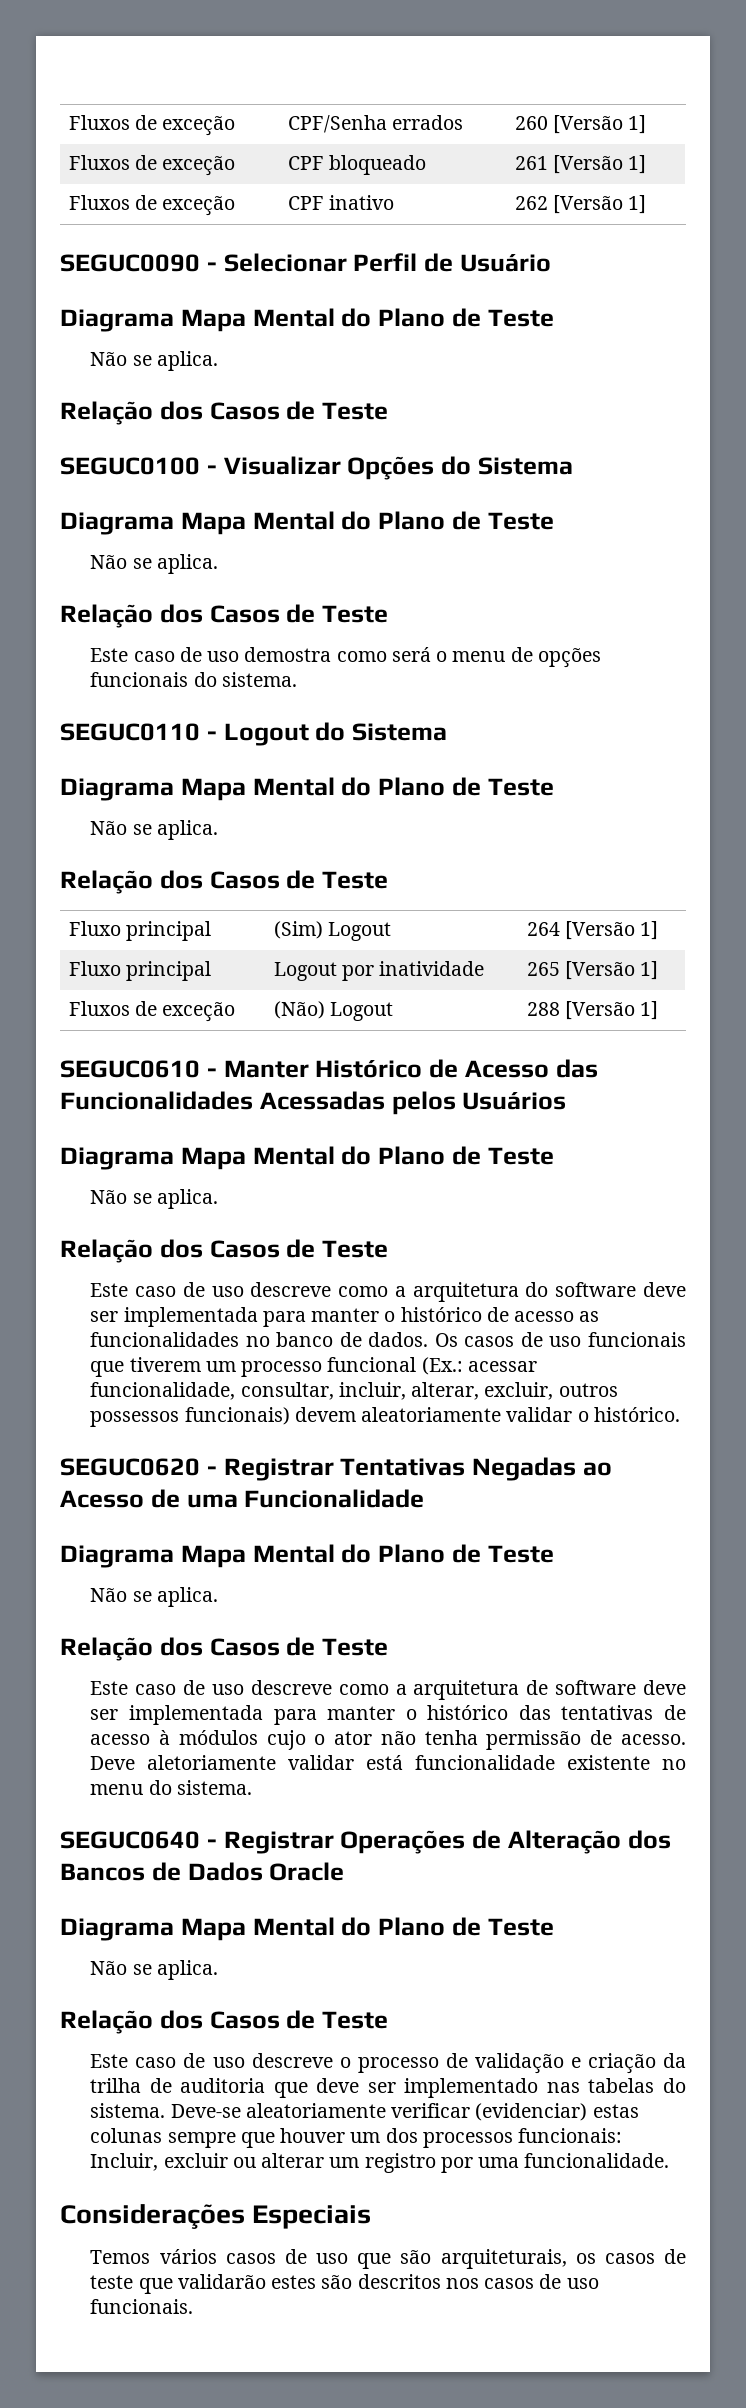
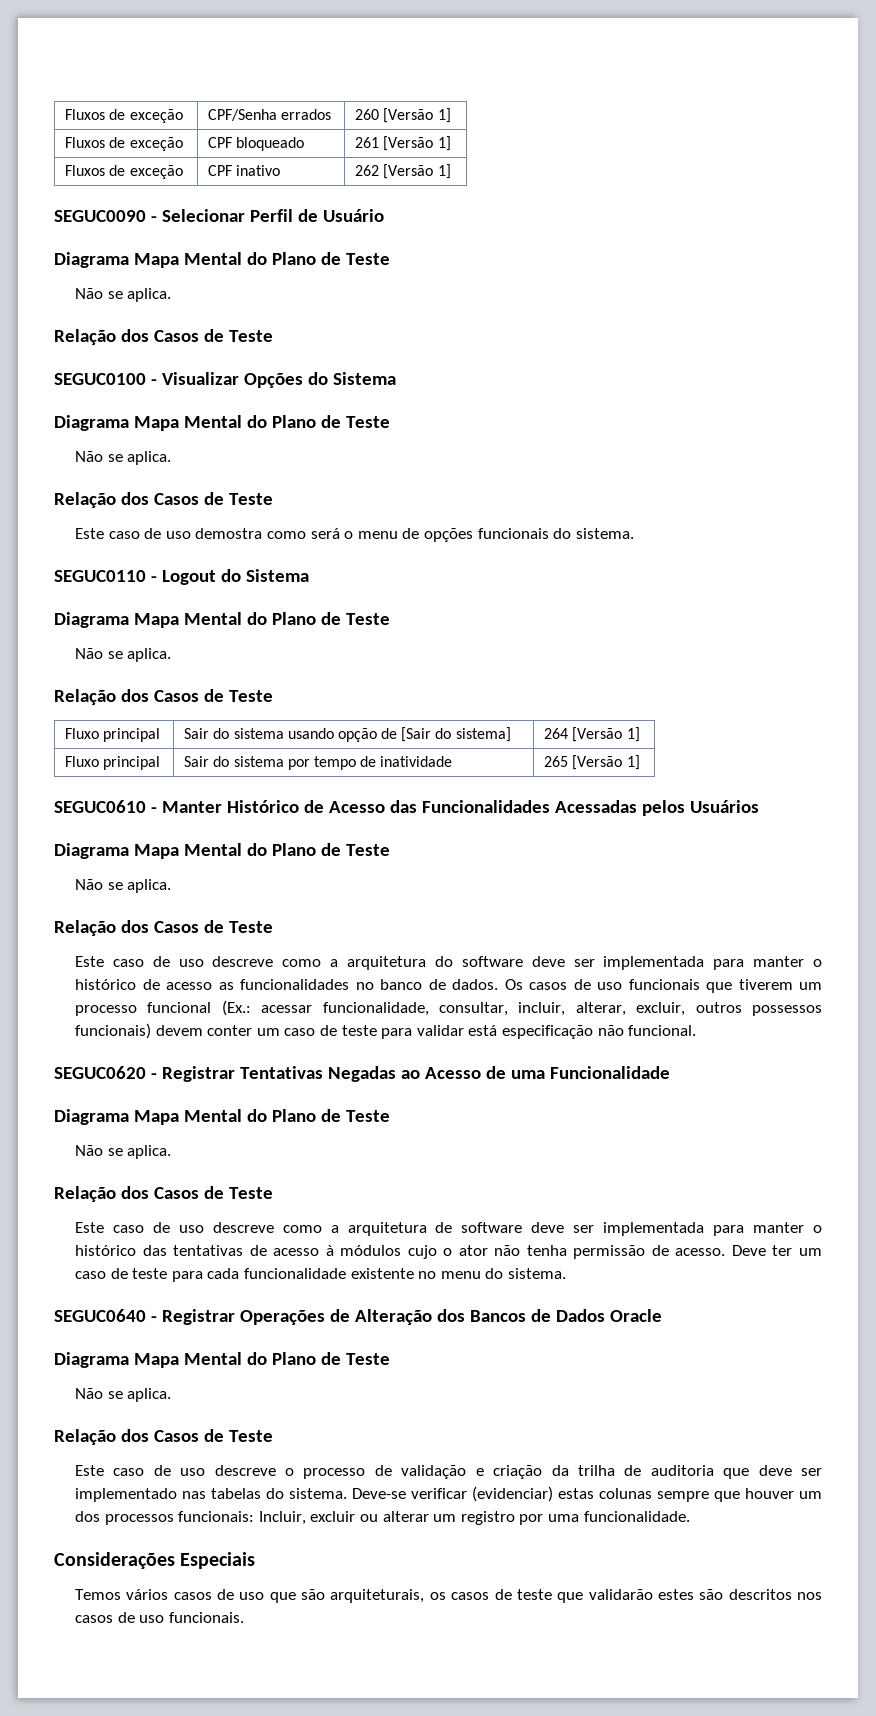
[273,921,391,941] (Sim) Logout -> [184,727,511,742] Sair do sistema usando opção de [Sair do sistema]
[273,961,485,981] [526,961,659,980] [68,1001,236,1022] [273,1001,393,1021] [526,1002,560,1016] Logout por inatividade | 265 [Versão 1] // Fluxos de exceção | (Não) Logout | 288 -> [184,756,453,770] [544,756,569,767] Sair do sistema por tempo de inatividade | 265
[361,1407,680,1422] aleatoriamente validar o histórico. -> [207,1025,697,1039] conter um caso de teste para validar está especificação não funcional.
[147,1755,404,1770] aletoriamente validar está -> [772,1245,823,1256] [75,1268,240,1282] ter um caso de teste para cada
[245,2103,386,2118] aleatoriamente -> (407, 1493) none

